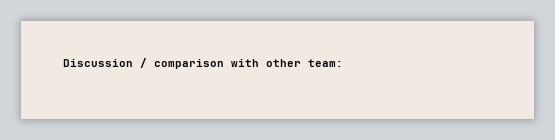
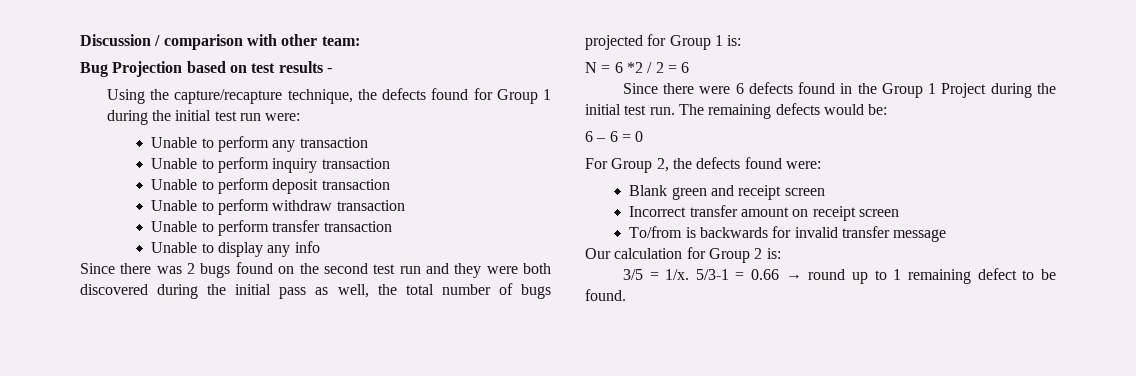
(343, 63) none -> [80,61,332,77] [106,88,552,104] [106,110,301,125] [151,136,368,152] [151,157,390,173] [151,178,390,194] [151,199,405,215] [151,220,392,236] [151,241,320,257] [80,262,551,278] [80,283,552,299] [585,34,742,50] [585,62,690,73] [622,82,1056,98] [585,103,888,119] [585,131,644,142] [585,157,821,173] [629,185,825,200] [629,205,900,221] [629,226,947,242] [585,247,781,263] [622,268,1056,284] [585,289,626,301] // Bug Projection based on test results - // Using the capture/recapture technique, the defects found for Group 1 during the initial test run were: // Unable to perform any transaction // Unable to perform inquiry transaction // Unable to perform deposit transaction // Unable to perform withdraw transaction // Unable to perform transfer transaction // Unable to display any info // Since there was 2 bugs found on the second test run and they were both discovered during the initial pass as well, the total number of bugs projected for Group 1 is: // N = 6 *2 / 2 = 6 // Since there were 6 defects found in the Group 1 Project during the initial test run. The remaining defects would be: // 6 – 6 = 0 // For Group 2, the defects found were: // Blank green and receipt screen // Incorrect transfer amount on receipt screen // To/from is backwards for invalid transfer message // Our calculation for Group 2 is: // 3/5 = 1/x. 5/3-1 = 0.66 → round up to 1 remaining defect to be found.

